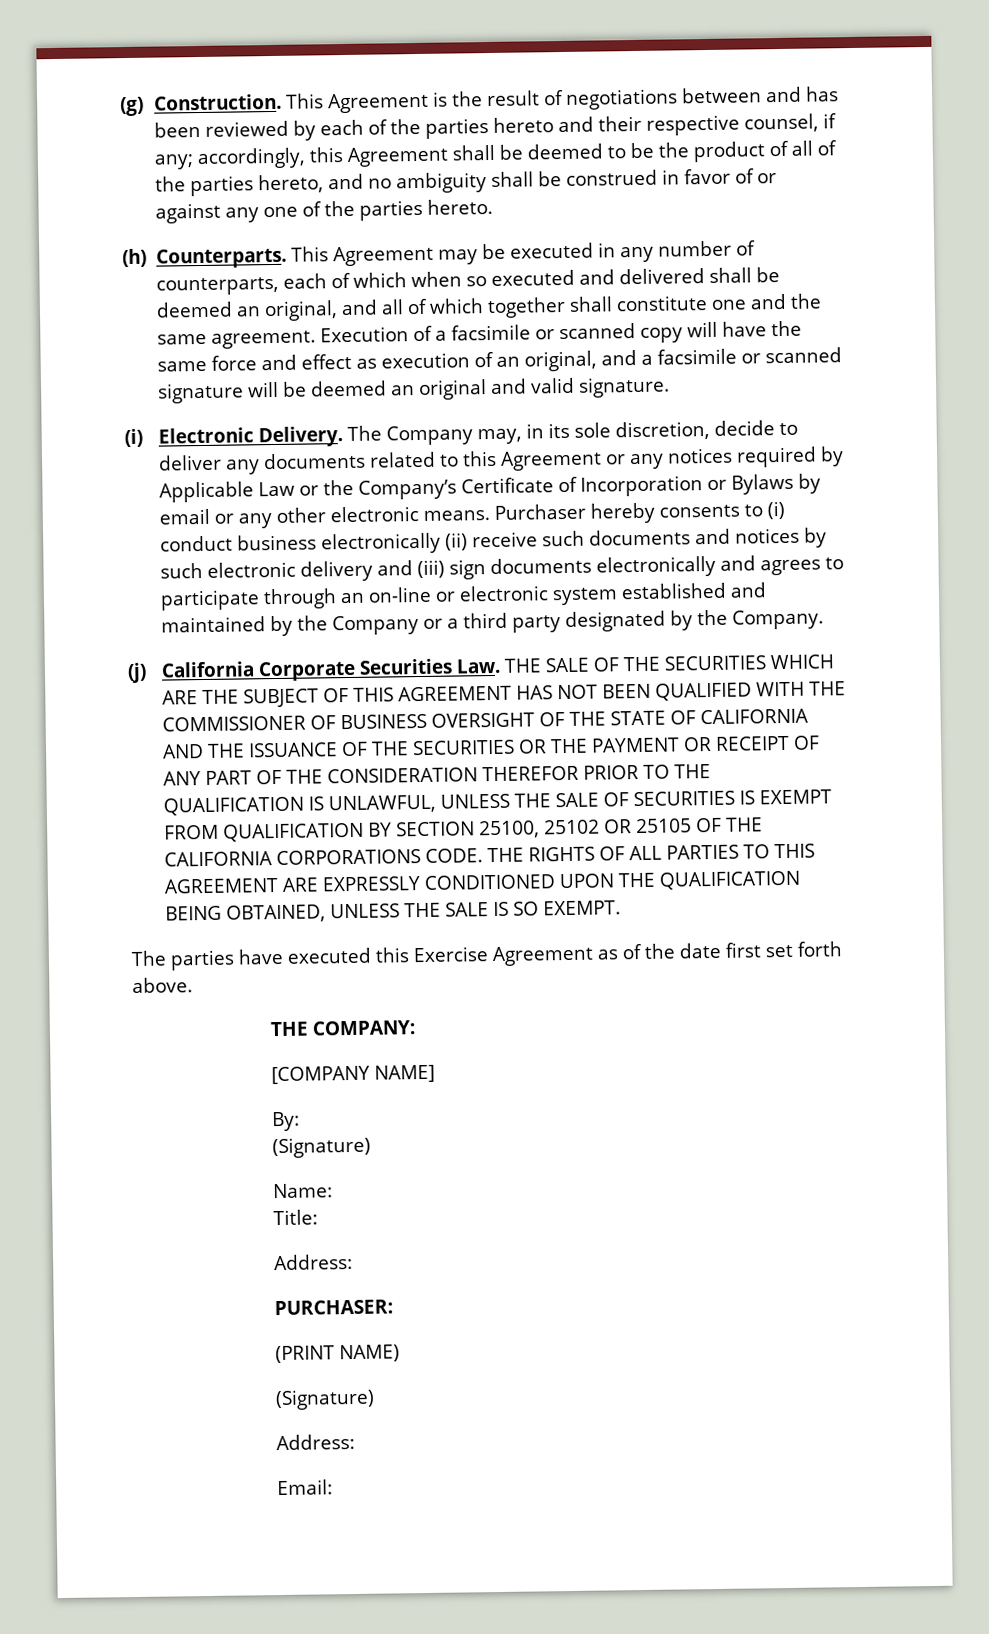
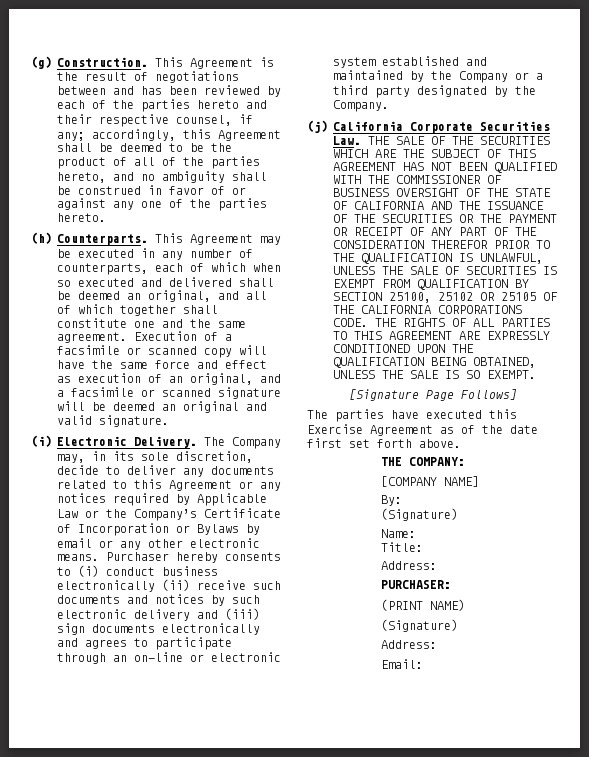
(622, 908) none -> [348,389,517,401] // [Signature Page Follows]

